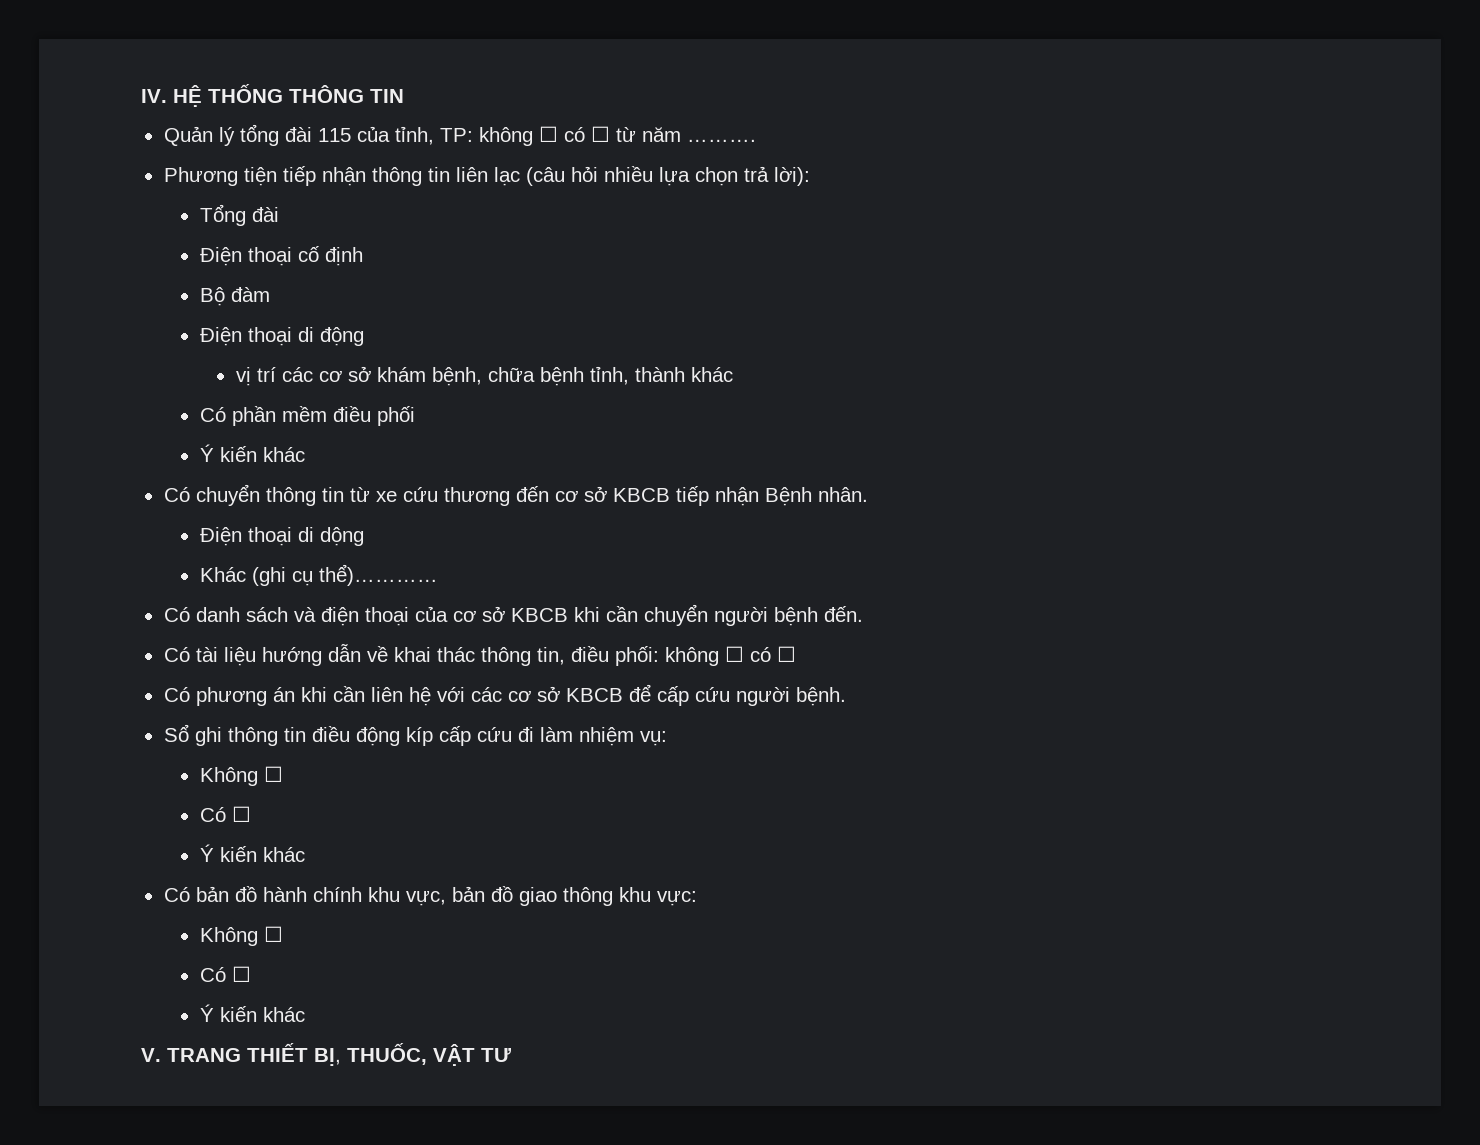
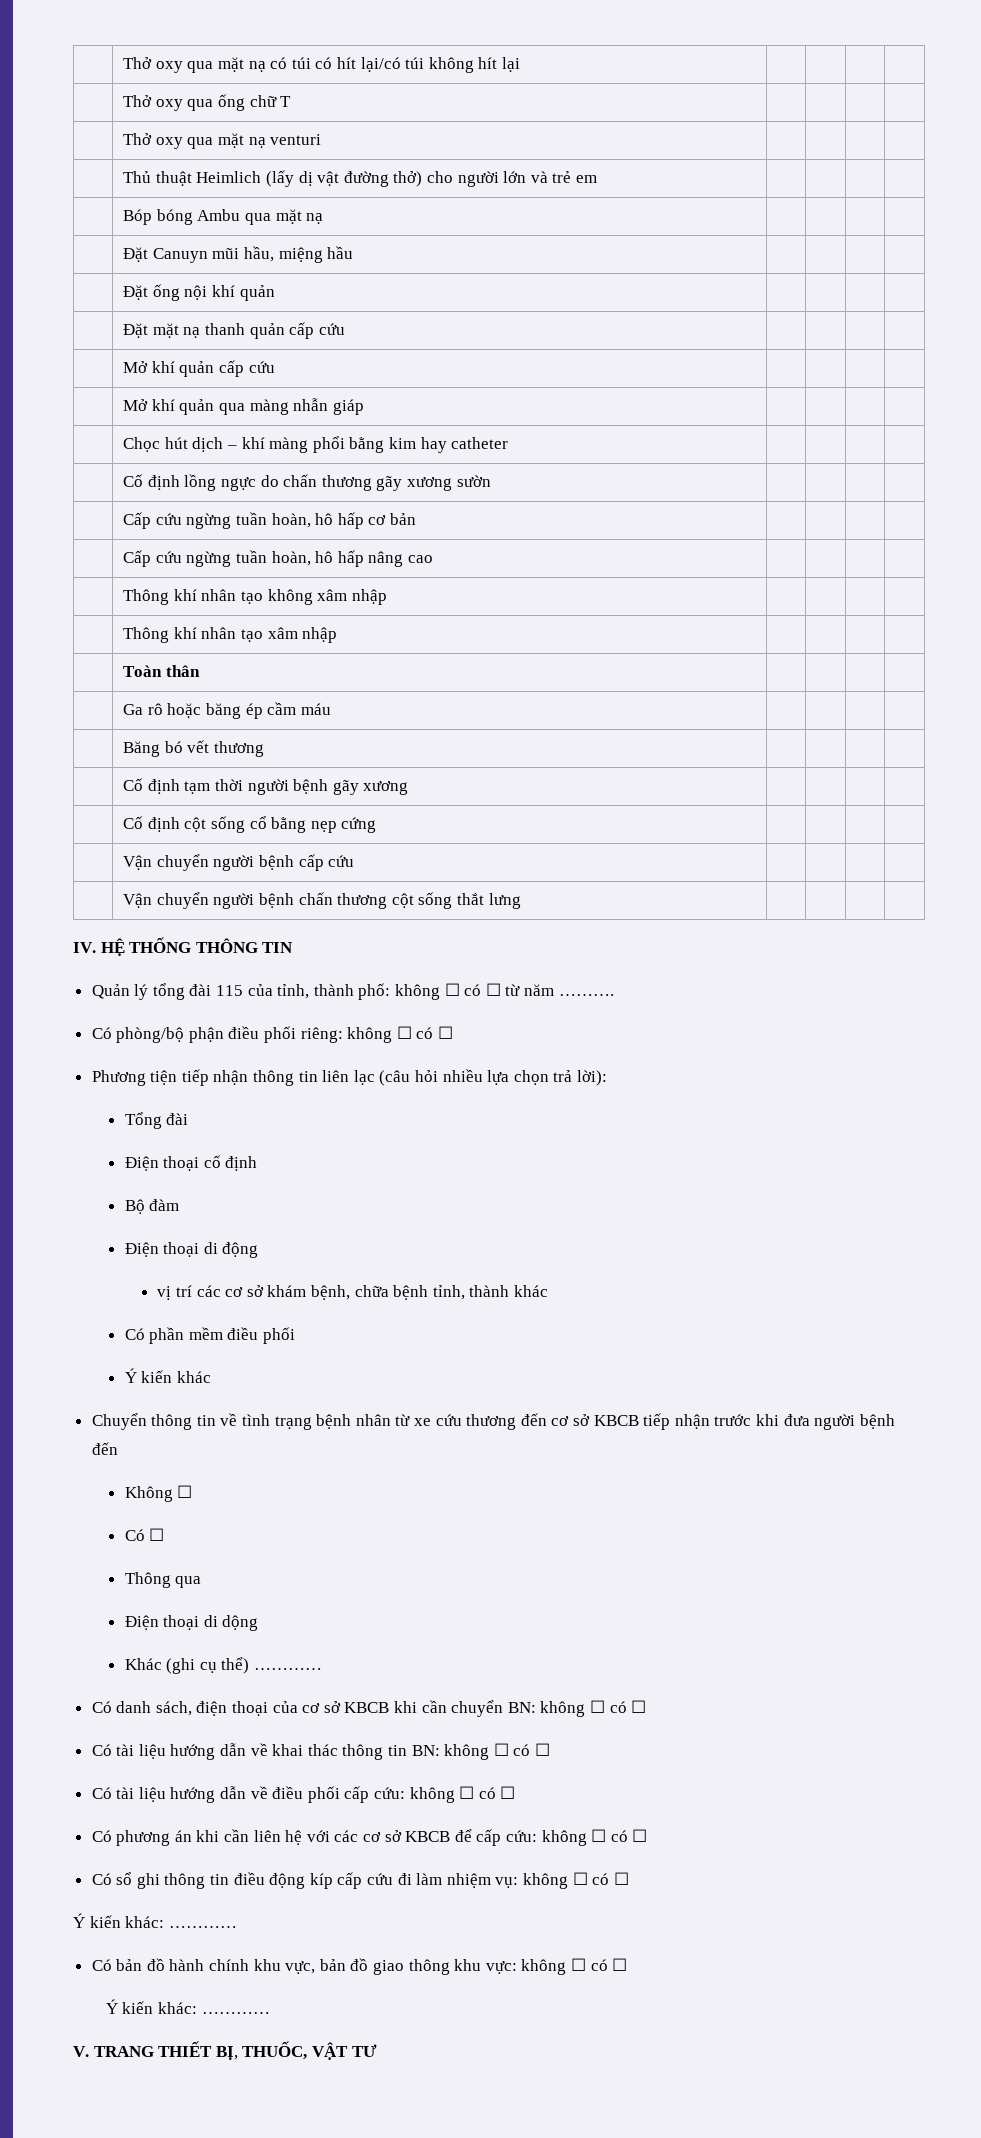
(141, 96) none -> [123,57,520,73] [123,94,292,111] [123,133,322,149] [123,170,597,187] [123,209,324,225] [123,246,354,263] [123,284,275,301] [123,322,345,339] [123,360,275,377] [123,398,364,415] [123,436,509,453] [123,474,491,491] [123,512,417,529] [123,550,434,567] [123,589,387,605] [123,627,338,643] [123,665,200,677] [123,702,331,719] [123,740,265,757] [123,778,409,795] [123,816,377,833] [123,854,355,871] [123,892,521,909] | Thở oxy qua mặt nạ có túi có hít lại/có túi không hít lại | | | | // | Thở oxy qua ống chữ T | | | | // | Thở oxy qua mặt nạ venturi | | | | // | Thủ thuật Heimlich (lấy dị vật đường thở) cho người lớn và trẻ em | | | | // | Bóp bóng Ambu qua mặt nạ | | | | // | Đặt Canuyn mũi hầu, miệng hầu | | | | // | Đặt ống nội khí quản | | | | // | Đặt mặt nạ thanh quản cấp cứu | | | | // | Mở khí quản cấp cứu | | | | // | Mở khí quản qua màng nhẫn giáp | | | | // | Chọc hút dịch – khí màng phổi bằng kim hay catheter | | | | // | Cố định lồng ngực do chấn thương gãy xương sườn | | | | // | Cấp cứu ngừng tuần hoàn, hô hấp cơ bản | | | | // | Cấp cứu ngừng tuần hoàn, hô hấp nâng cao | | | | // | Thông khí nhân tạo không xâm nhập | | | | // | Thông khí nhân tạo xâm nhập | | | | // | Toàn thân | | | | // | Ga rô hoặc băng ép cầm máu | | | | // | Băng bó vết thương | | | | // | Cố định tạm thời người bệnh gãy xương | | | | // | Cố định cột sống cổ bằng nẹp cứng | | | | // | Vận chuyển người bệnh cấp cứu | | | | // | Vận chuyển người bệnh chấn thương cột sống thắt lưng | | | | //
[439,128,473,142] TP: -> [313,983,391,1000] thành phố:
(756, 140) none -> [91,1026,454,1043] // Có phòng/bộ phận điều phối riêng: không ☐ có ☐
[163,484,344,506] Có chuyển thông tin -> [91,1413,391,1430] Chuyển thông tin về tình trạng bệnh nhân
[764,487,868,506] Bệnh nhân. -> [714,1414,895,1430] [91,1442,118,1455] [124,1485,193,1502] [124,1528,165,1541] [124,1572,202,1588] trước khi đưa người bệnh đến // Không ☐ // Có ☐ // Thông qua
[318,564,438,586] thể)………… -> [221,1657,322,1674] thể) …………
[245,607,316,622] sách và -> [155,1701,192,1716] sách,
[713,606,863,626] người bệnh đến. -> [507,1700,647,1717] BN: không ☐ có ☐
[536,646,659,666] tin, điều phối: -> [388,1743,550,1760] [91,1786,406,1803] tin BN: không ☐ có ☐ // Có tài liệu hướng dẫn về điều phối cấp cứu:
[694,687,846,706] [163,724,189,742] cứu người bệnh. // Sổ -> [505,1829,648,1846] [91,1872,133,1885] cứu: không ☐ có ☐ // Có sổ
[199,766,283,786] [199,806,251,822] [199,844,305,862] // Không ☐ // Có ☐ // Ý kiến khác -> [522,1872,629,1889] [73,1913,237,1928] không ☐ có ☐ // Ý kiến khác: …………
[199,926,283,946] [199,966,251,982] [199,1004,305,1022] // Không ☐ // Có ☐ // Ý kiến khác -> [521,1958,628,1975] [105,1999,270,2014] không ☐ có ☐ // Ý kiến khác: …………

